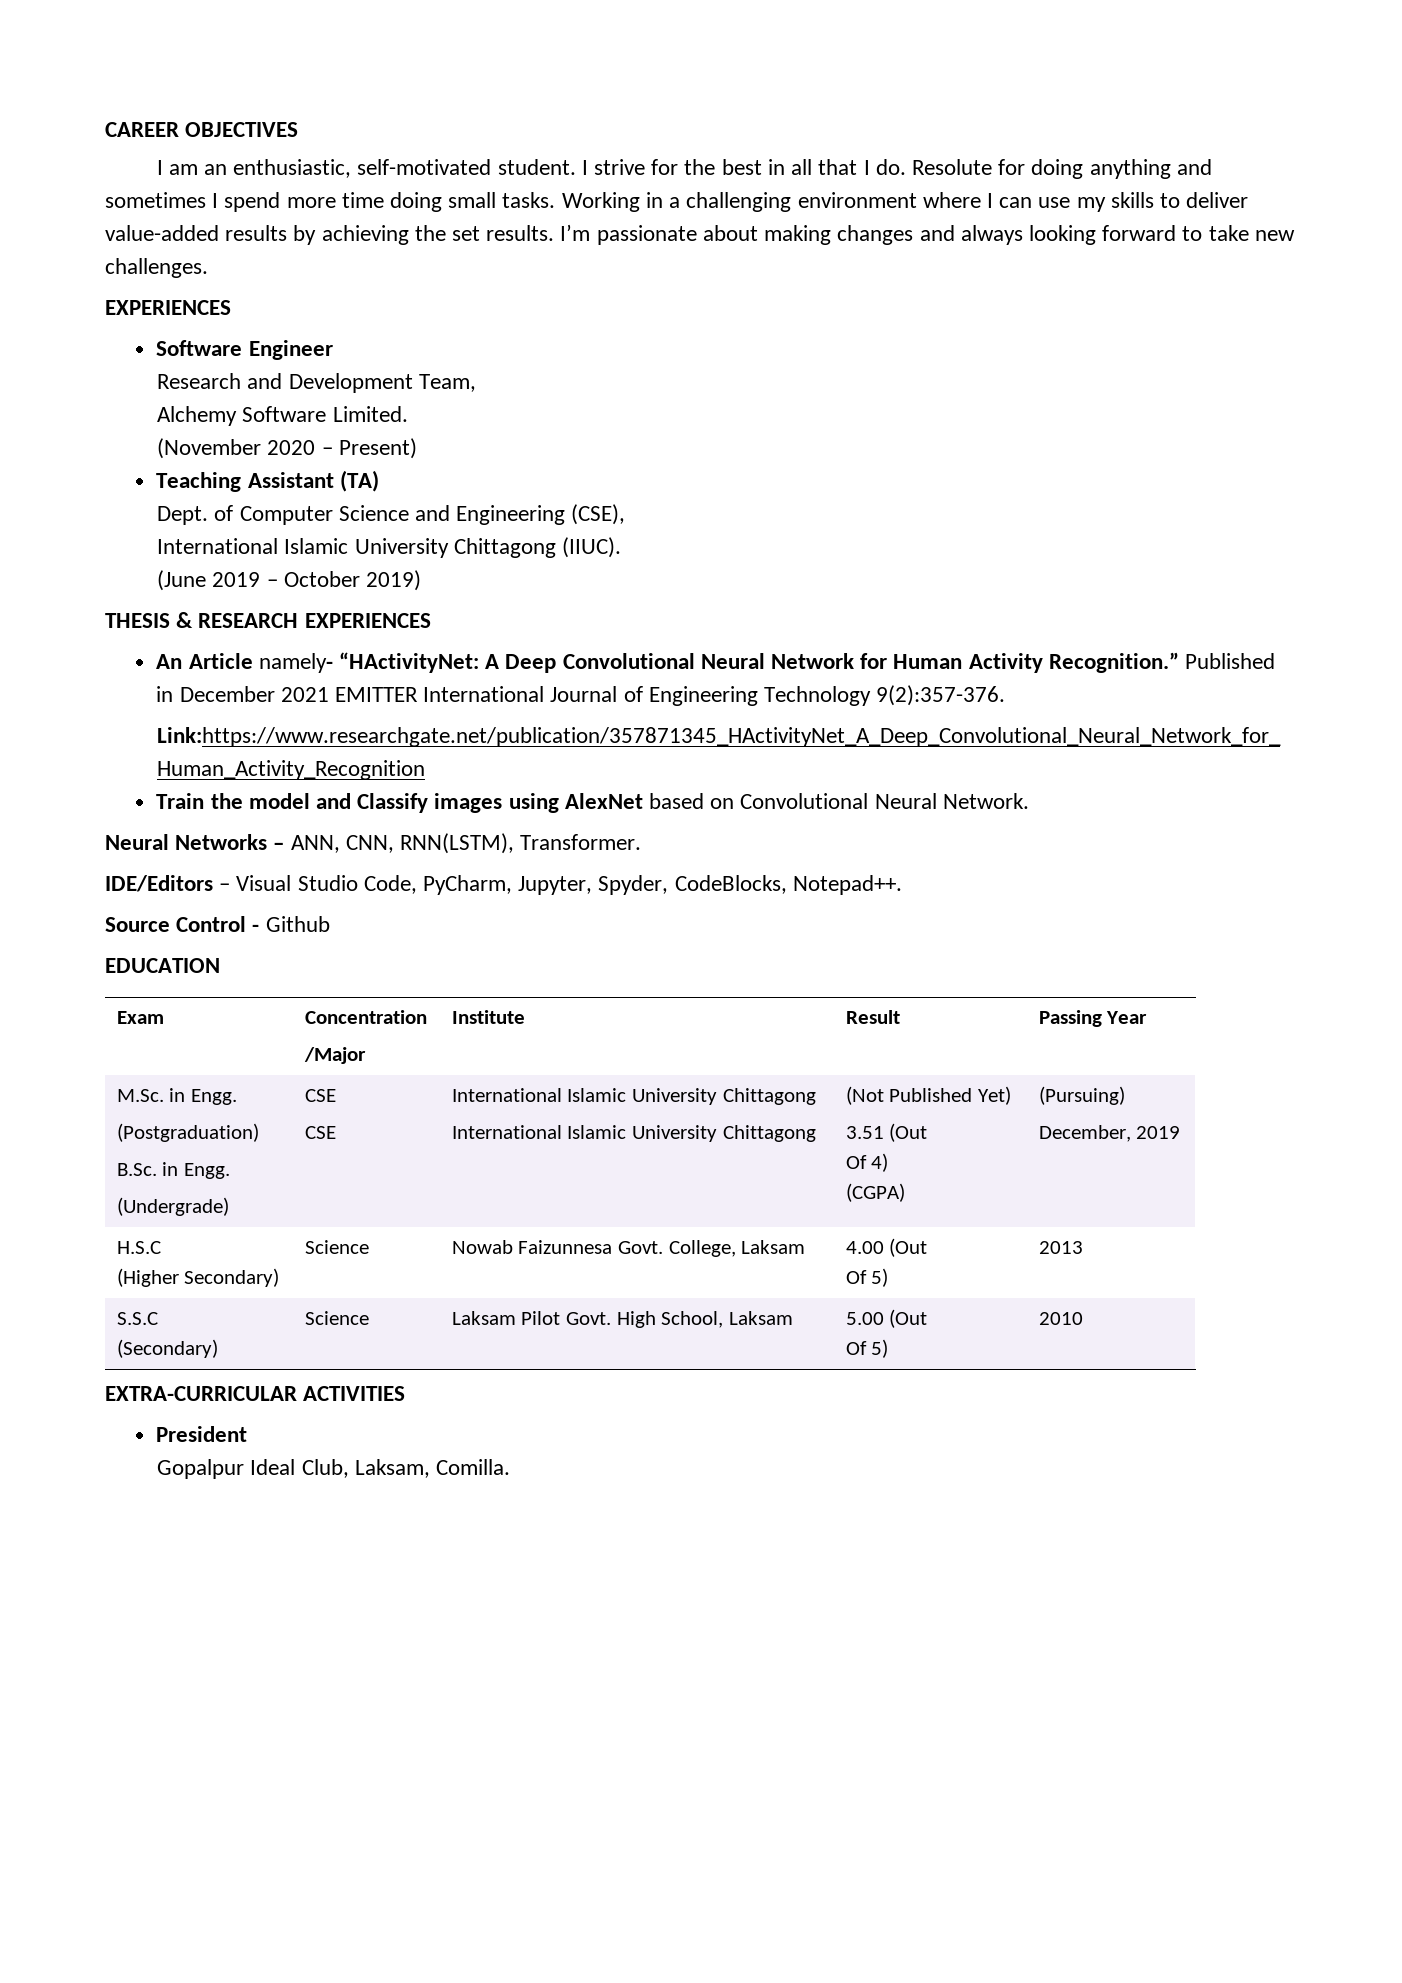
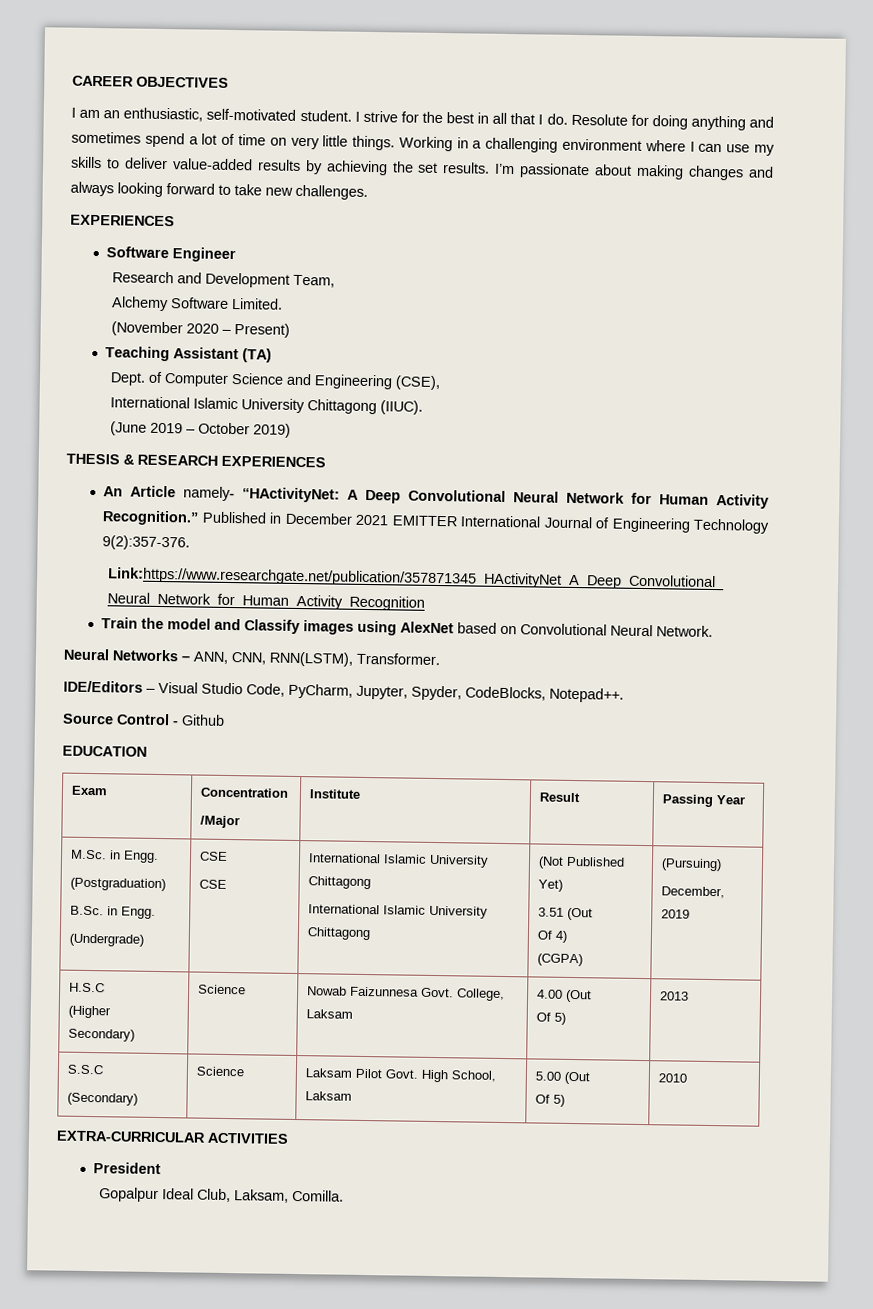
[212,192,556,212] I spend more time doing small tasks. -> [144,132,396,151] spend a lot of time on very little things.

